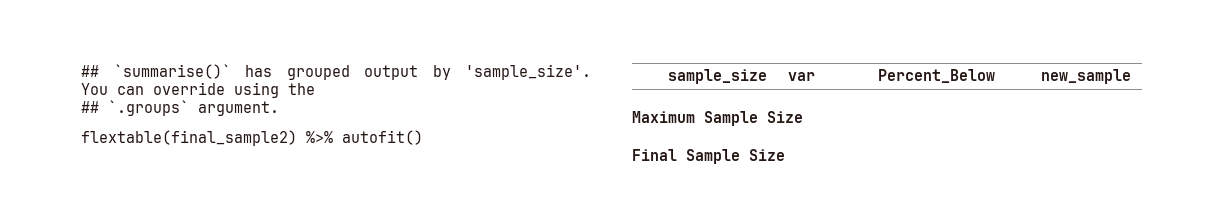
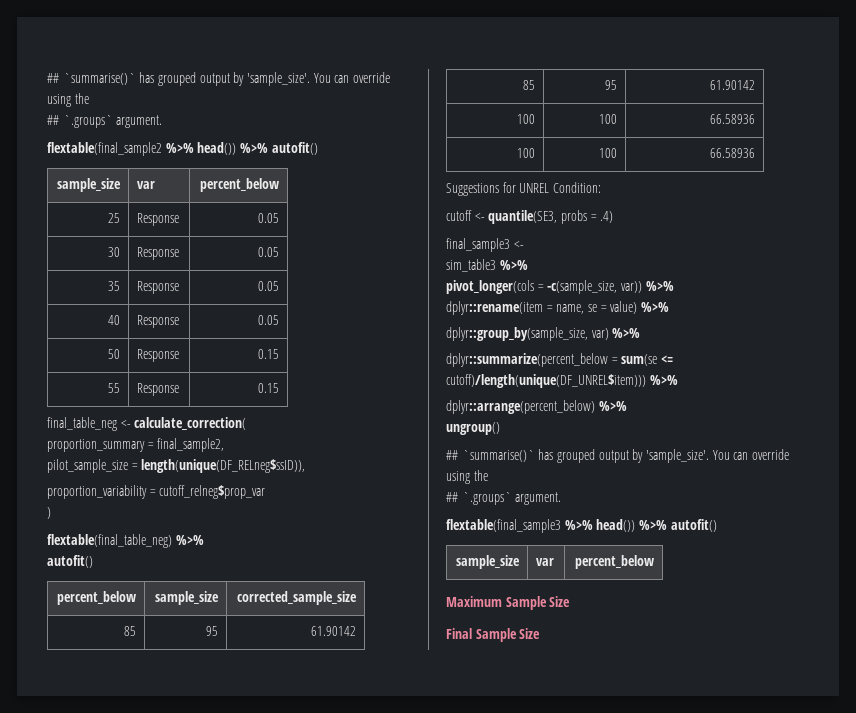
[81,130,423,146] [667,69,767,84] [788,72,816,81] [877,69,995,83] [1040,69,1131,84] flextable(final_sample2) %>% autofit() // sample_size | var | Percent_Below | new_sample -> [47,142,318,156] [57,178,122,192] [136,181,155,189] [200,178,280,192] [108,213,121,223] [136,213,179,226] [258,213,280,223] [108,247,121,257] [136,247,179,260] [258,247,280,257] [108,281,121,291] [136,281,179,294] [258,281,280,291] [108,315,121,325] [136,315,179,328] [258,315,280,325] [108,349,121,359] [136,349,179,362] [258,349,280,359] [108,383,121,393] [136,383,179,396] [258,383,280,393] [47,417,247,431] [47,438,225,452] [47,459,306,473] [47,485,266,499] [47,507,51,519] [47,534,204,548] [47,555,93,568] [57,591,137,605] [155,591,220,605] [237,591,358,605] [124,626,137,636] [206,626,219,636] [311,626,357,636] [523,80,536,90] [605,80,618,90] [710,80,756,90] [517,114,536,124] [599,114,618,124] [710,114,756,124] [517,148,536,158] [599,148,618,158] [710,148,756,158] [446,182,601,196] [446,210,614,224] [446,238,524,252] [446,259,528,272] [446,280,674,294] [446,301,669,315] [446,327,641,341] [446,353,673,367] [446,374,678,388] [446,400,627,414] [446,422,500,435] [446,449,789,463] [446,470,488,484] [446,492,562,505] [446,519,717,533] [456,555,521,569] [535,558,554,566] [575,555,655,569] flextable(final_sample2 %>% head()) %>% autofit() // sample_size | var | percent_below // 25 | Response | 0.05 // 30 | Response | 0.05 // 35 | Response | 0.05 // 40 | Response | 0.05 // 50 | Response | 0.15 // 55 | Response | 0.15 // final_table_neg <- calculate_correction( // proportion_summary = final_sample2, // pilot_sample_size = length(unique(DF_RELneg$ssID)), // proportion_variability = cutoff_relneg$prop_var // ) // flextable(final_table_neg) %>% // autofit() // percent_below | sample_size | corrected_sample_size // 85 | 95 | 61.90142 // 85 | 95 | 61.90142 // 100 | 100 | 66.58936 // 100 | 100 | 66.58936 // Suggestions for UNREL Condition: // cutoff <- quantile(SE3, probs = .4) // final_sample3 <- // sim_table3 %>% // pivot_longer(cols = -c(sample_size, var)) %>% // dplyr::rename(item = name, se = value) %>% // dplyr::group_by(sample_size, var) %>% // dplyr::summarize(percent_below = sum(se <= cutoff)/length(unique(DF_UNREL$item))) %>% // dplyr::arrange(percent_below) %>% // ungroup() // ## `summarise()` has grouped output by 'sample_size'. You can override using the // ## `.groups` argument. // flextable(final_sample3 %>% head()) %>% autofit() // sample_size | var | percent_below

